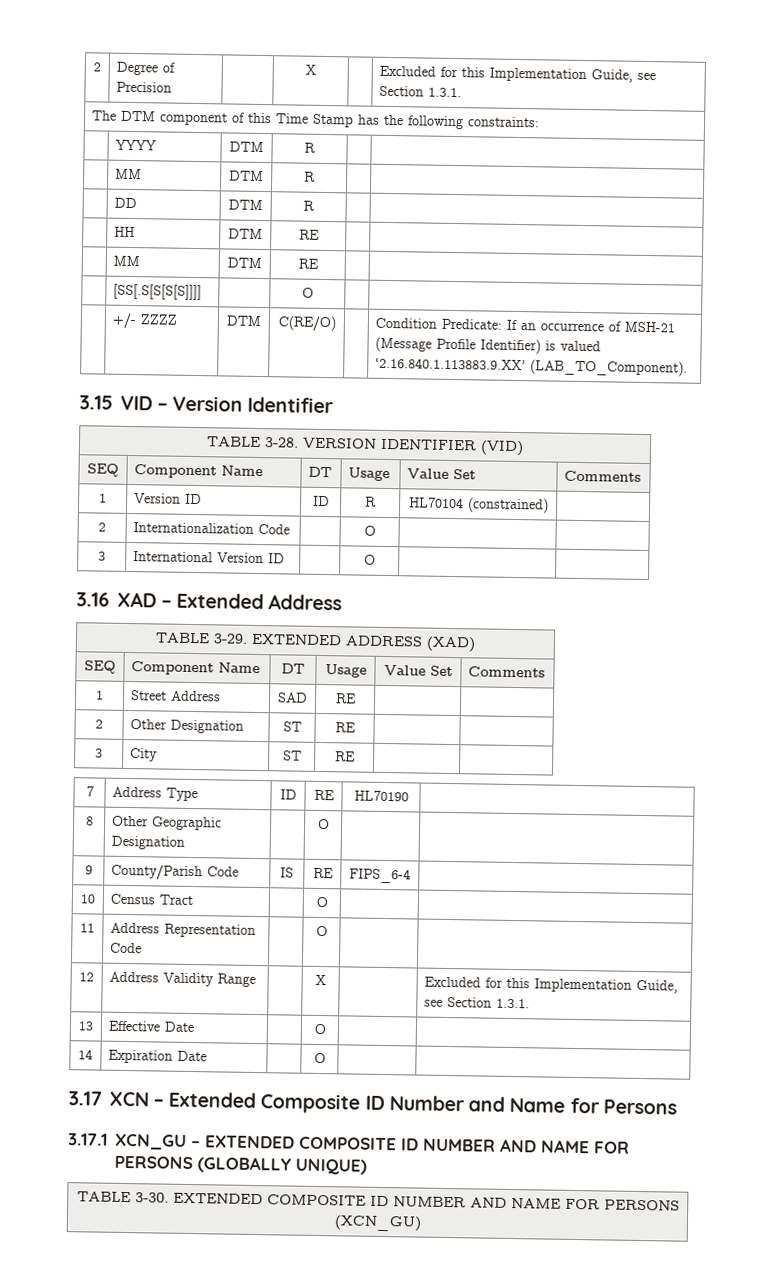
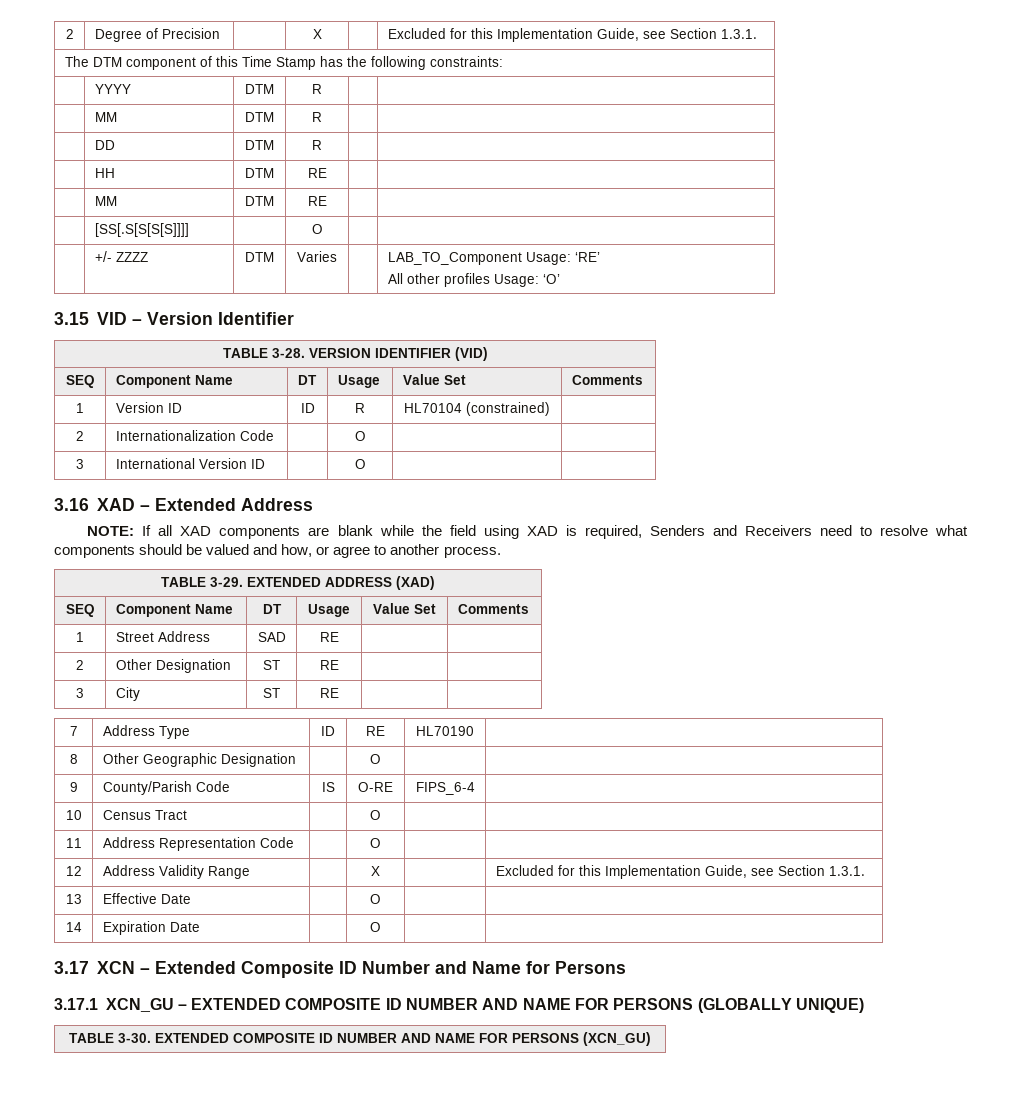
[277,315,336,332] [375,317,676,333] [375,336,602,355] [375,357,689,377] C(RE/O) | | Condition Predicate: If an occurrence of MSH-21 (Message Profile Identifier) is valued ‘2.16.840.1.113883.9.XX’ (LAB_TO_Component). -> [297,251,337,262] [387,252,600,265] [387,273,560,287] Varies | | LAB_TO_Component Usage: ‘RE’ // All other profiles Usage: ‘O’
(343, 602) none -> [87,525,968,539] [54,544,501,558] // NOTE: If all XAD components are blank while the field using XAD is required, Senders and Receivers need to resolve what components should be valued and how, or agree to another process.
[312,867,334,879] RE -> [358,782,393,792] O-RE

